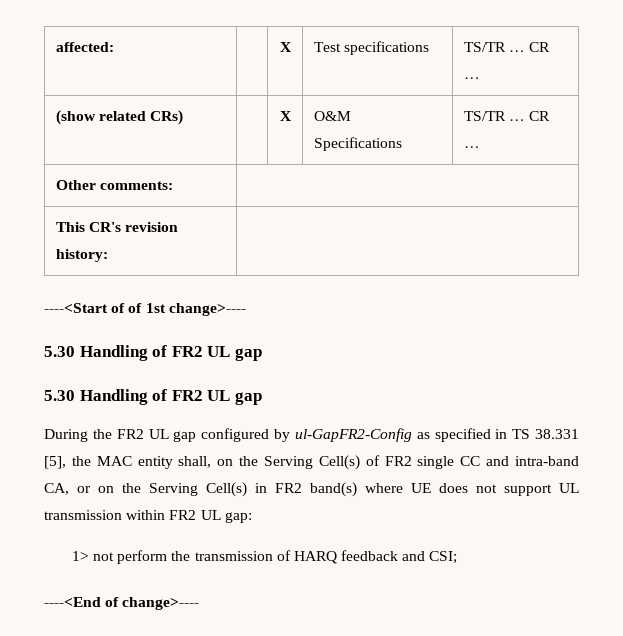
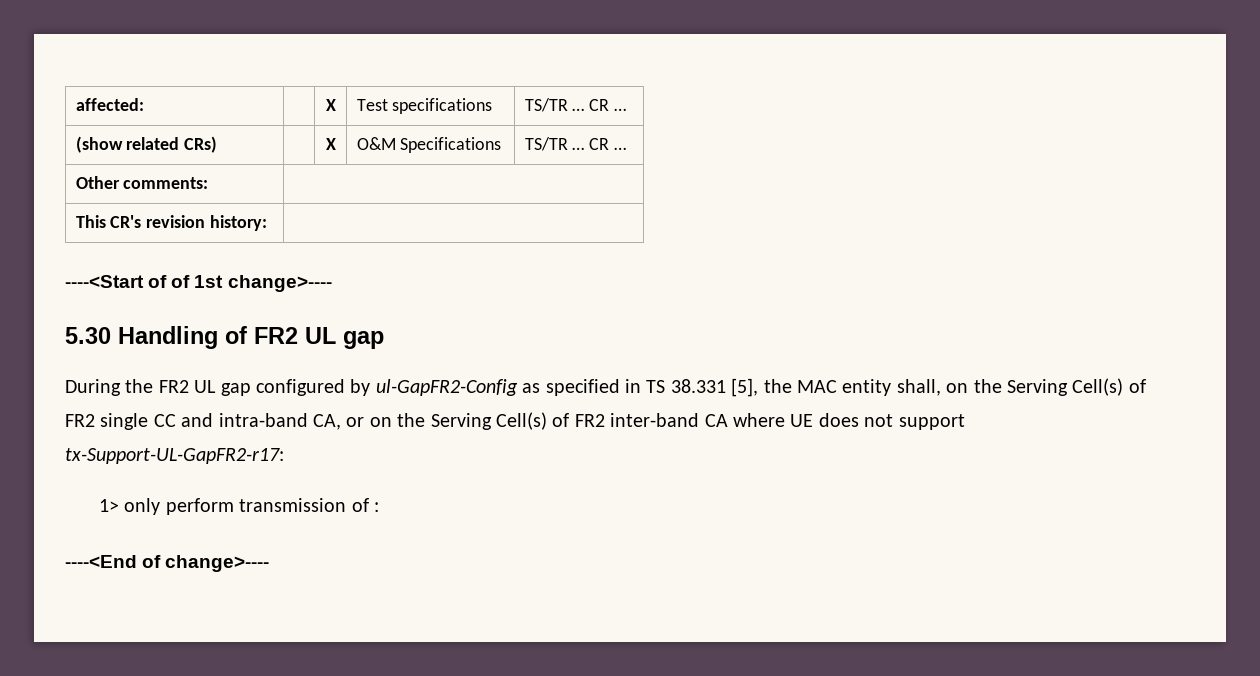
[44,389,262,405] // 5.30 Handling of FR2 UL gap -> (384, 340) none
[255,482,357,497] in FR2 band(s) -> [552,413,728,427] of FR2 inter-band CA
[559,483,579,493] [44,510,252,523] [71,550,458,564] UL transmission within FR2 UL gap: // 1> not perform the transmission of HARQ feedback and CSI; -> [65,448,284,464] [99,498,380,515] tx-Support-UL-GapFR2-r17: // 1> only perform transmission of :

